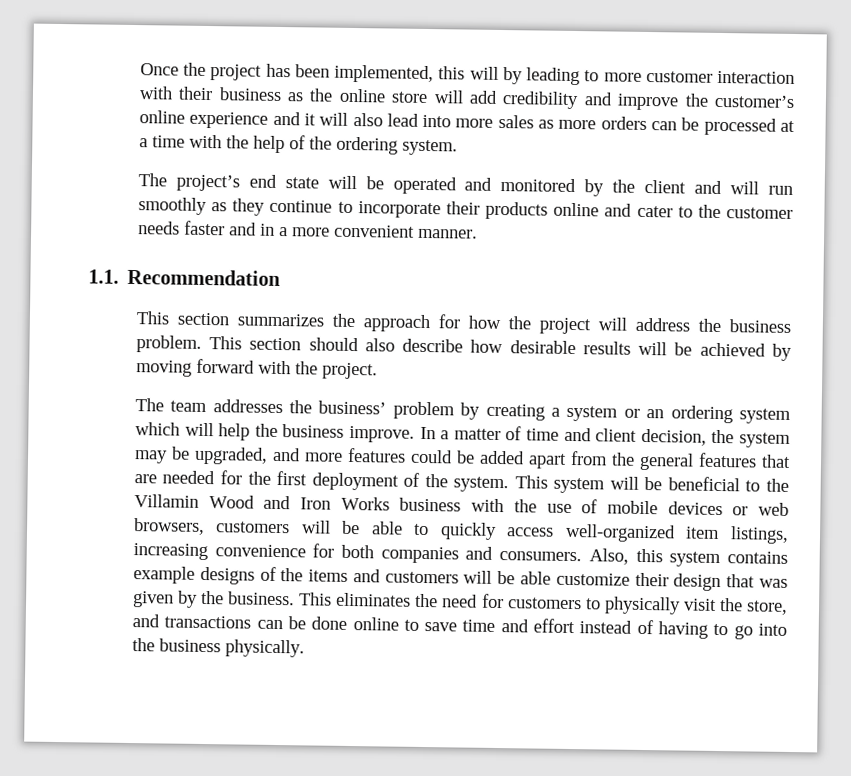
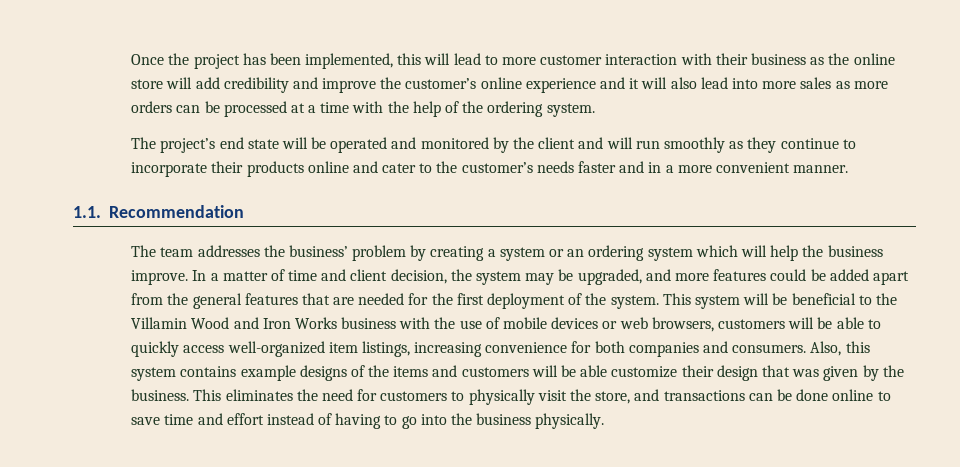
[502,67,581,86] by leading -> [453,53,481,65] lead
[726,207,793,219] customer -> [461,162,533,173] customer’s
[135,311,792,335] [135,335,793,361] [135,358,378,380] // This section summarizes the approach for how the project will address the business problem. This section should also describe how desirable results will be achieved by moving forward with the project. -> (244, 211) none

